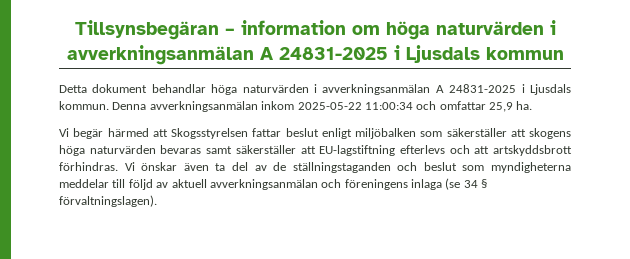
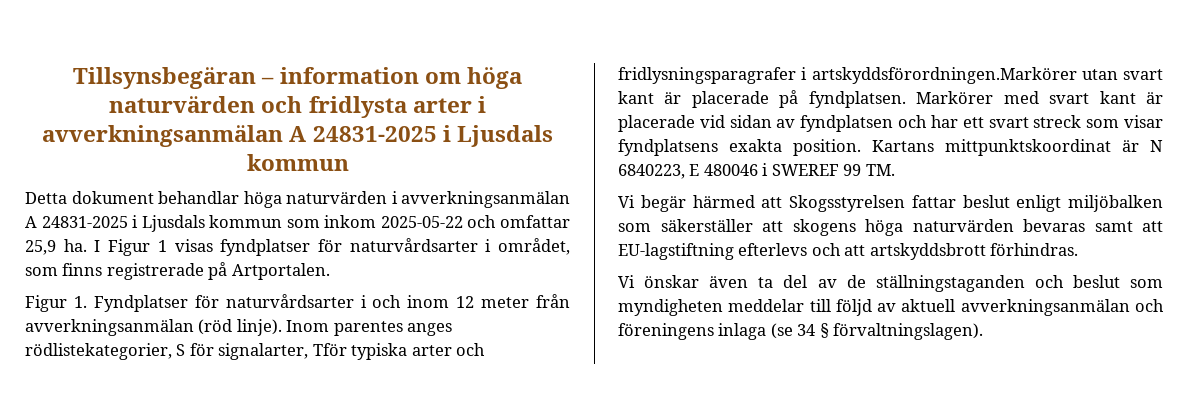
(544, 28) none -> [261,96,472,118] och fridlysta arter
[59,101,258,112] kommun. Denna avverkningsanmälan -> [209,215,320,228] kommun som
[364,102,413,110] 11:00:34 -> (463, 222) none
(533, 105) none -> [94,238,570,256] [25,262,330,280] [25,294,570,312] [25,319,453,336] [25,343,486,360] [618,67,1163,84] [618,90,1163,108] [618,115,1163,132] [618,139,1163,156] [618,163,895,179] I Figur 1 visas fyndplatser för naturvårdsarter i området, som finns registrerade på Artportalen. // Figur 1. Fyndplatser för naturvårdsarter i och inom 12 meter från avverkningsanmälan (röd linje). Inom parentes anges rödlistekategorier, S för signalarter, Tför typiska arter och fridlysningsparagrafer i artskyddsförordningen.Markörer utan svart kant är placerade på fyndplatsen. Markörer med svart kant är placerade vid sidan av fyndplatsen och har ett svart streck som visar fyndplatsens exakta position. Kartans mittpunktskoordinat är N 6840223, E 480046 i SWEREF 99 TM.
[235,145,296,154] säkerställer -> (1133, 226) none
(118, 166) none -> (1079, 249) //
[491,162,571,173] myndigheterna -> [618,299,723,316] myndigheten

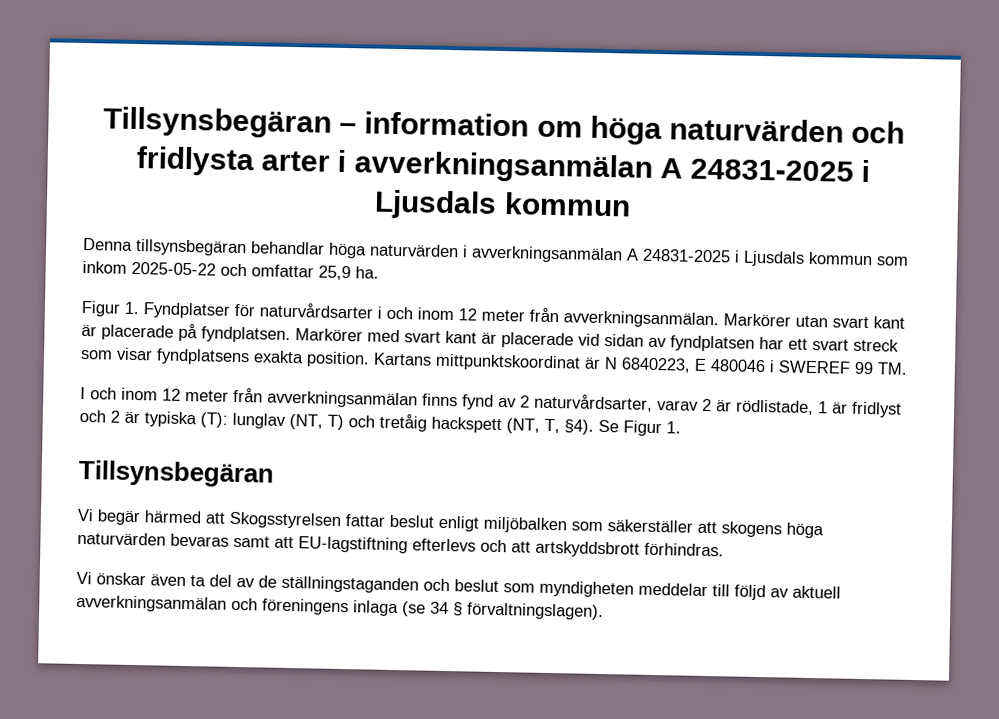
[25,191,154,204] Detta dokument -> [83,237,247,257] Denna tillsynsbegäran
[94,238,570,256] [25,262,330,280] I Figur 1 visas fyndplatser för naturvårdsarter i området, som finns registrerade på Artportalen. -> (379, 272) none
[25,319,453,336] [25,343,486,360] [618,67,1077,84] avverkningsanmälan (röd linje). Inom parentes anges rödlistekategorier, S för signalarter, Tför typiska arter och fridlysningsparagrafer i artskyddsförordningen.Markörer -> [563,310,791,329] avverkningsanmälan. Markörer
[898,115,928,128] och -> (755, 343) none
(895, 170) none -> [80,386,902,418] [79,409,681,437] [78,459,274,488] // I och inom 12 meter från avverkningsanmälan finns fynd av 2 naturvårdsarter, varav 2 är rödlistade, 1 är fridlyst och 2 är typiska (T): lunglav (NT, T) och tretåig hackspett (NT, T, §4). Se Figur 1. // Tillsynsbegäran

